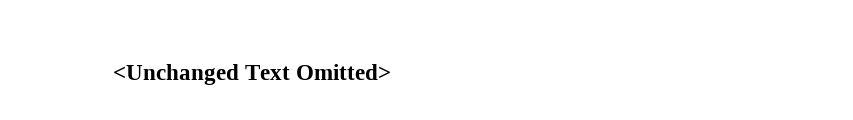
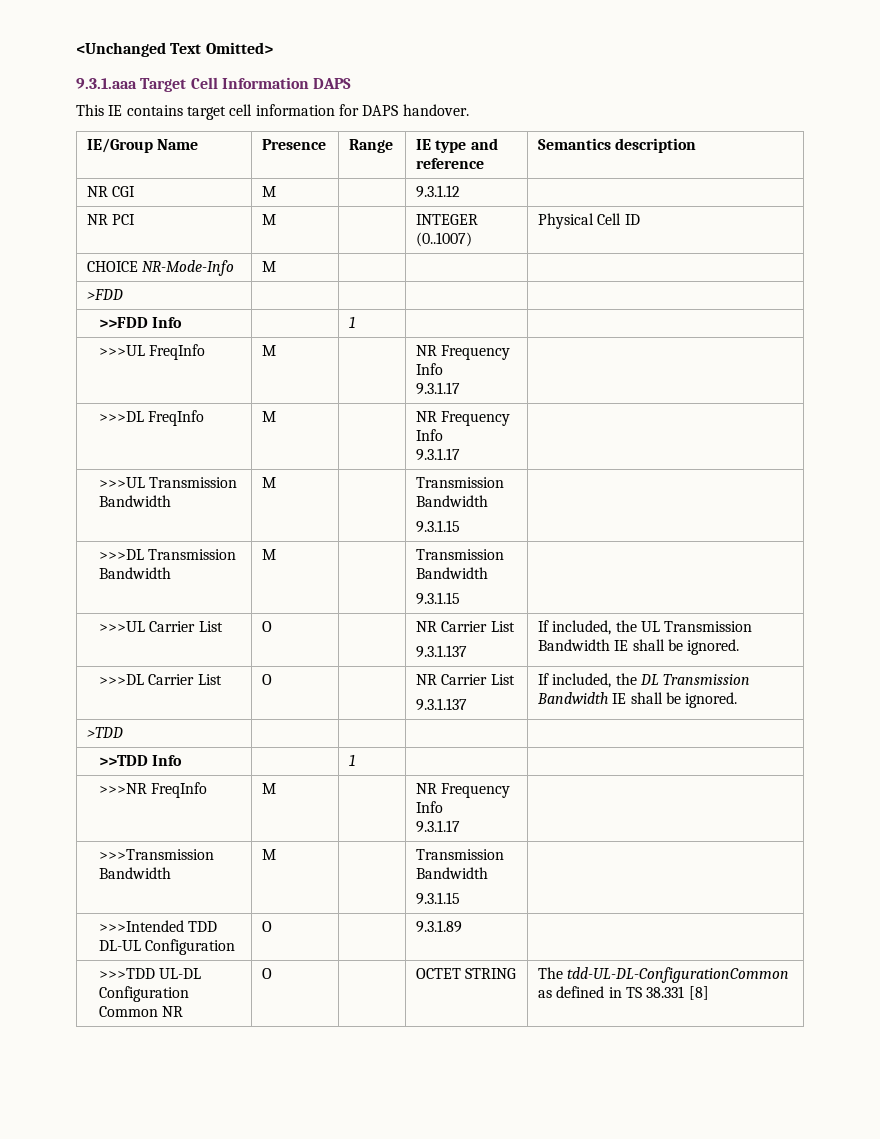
(392, 72) none -> [76,77,352,92] [76,104,469,120] [86,138,199,153] [261,139,326,150] [348,139,393,153] [415,138,498,153] [415,158,484,169] [537,138,697,153] [86,186,136,197] [261,186,276,197] [415,185,460,198] [86,214,136,225] [261,214,276,225] [415,214,478,225] [415,232,472,247] [537,213,640,229] [86,260,235,276] [261,261,276,272] [86,289,123,300] [99,317,183,328] [348,316,355,328] [99,344,206,360] [261,345,276,356] [415,345,511,360] [415,363,443,375] [415,382,460,395] [99,410,205,426] [261,411,276,422] [415,411,511,426] [415,429,443,441] [415,448,460,461] [99,477,238,488] [99,495,172,507] [261,477,276,488] [415,477,504,488] [415,495,488,507] [415,520,460,533] [99,549,237,560] [99,567,172,579] [261,549,276,560] [415,549,504,560] [415,567,488,579] [415,592,460,605] [99,621,223,632] [261,621,272,632] [415,621,515,632] [415,645,467,658] [537,620,753,635] [537,639,740,655] [99,674,222,685] [261,674,272,685] [415,674,515,685] [415,698,467,711] [537,673,751,688] [536,692,738,708] [86,727,123,738] [99,755,183,766] [348,754,355,766] [99,782,208,798] [261,783,276,794] [415,783,511,798] [415,801,443,813] [415,820,460,833] [99,849,215,860] [99,867,172,879] [261,849,276,860] [415,849,504,860] [415,867,488,879] [415,892,460,905] [99,920,218,932] [99,939,236,955] [261,921,272,932] [415,920,462,933] [99,968,202,979] [99,986,190,1002] [99,1006,184,1017] [261,968,272,979] [415,968,517,979] [537,967,790,983] [537,986,709,1000] // 9.3.1.aaa Target Cell Information DAPS // This IE contains target cell information for DAPS handover. // IE/Group Name | Presence | Range | IE type and reference | Semantics description // NR CGI | M | | 9.3.1.12 | // NR PCI | M | | INTEGER (0..1007) | Physical Cell ID // CHOICE NR-Mode-Info | M | | | // >FDD | | | | // >>FDD Info | | 1 | | // >>>UL FreqInfo | M | | NR Frequency Info // 9.3.1.17 | // >>>DL FreqInfo | M | | NR Frequency Info // 9.3.1.17 | // >>>UL Transmission Bandwidth | M | | Transmission Bandwidth // 9.3.1.15 | // >>>DL Transmission Bandwidth | M | | Transmission Bandwidth // 9.3.1.15 | // >>>UL Carrier List | O | | NR Carrier List // 9.3.1.137 | If included, the UL Transmission Bandwidth IE shall be ignored. // >>>DL Carrier List | O | | NR Carrier List // 9.3.1.137 | If included, the DL Transmission Bandwidth IE shall be ignored. // >TDD | | | | // >>TDD Info | | 1 | | // >>>NR FreqInfo | M | | NR Frequency Info // 9.3.1.17 | // >>>Transmission Bandwidth | M | | Transmission Bandwidth // 9.3.1.15 | // >>>Intended TDD DL-UL Configuration | O | | 9.3.1.89 | // >>>TDD UL-DL Configuration Common NR | O | | OCTET STRING | The tdd-UL-DL-ConfigurationCommon as defined in TS 38.331 [8]

